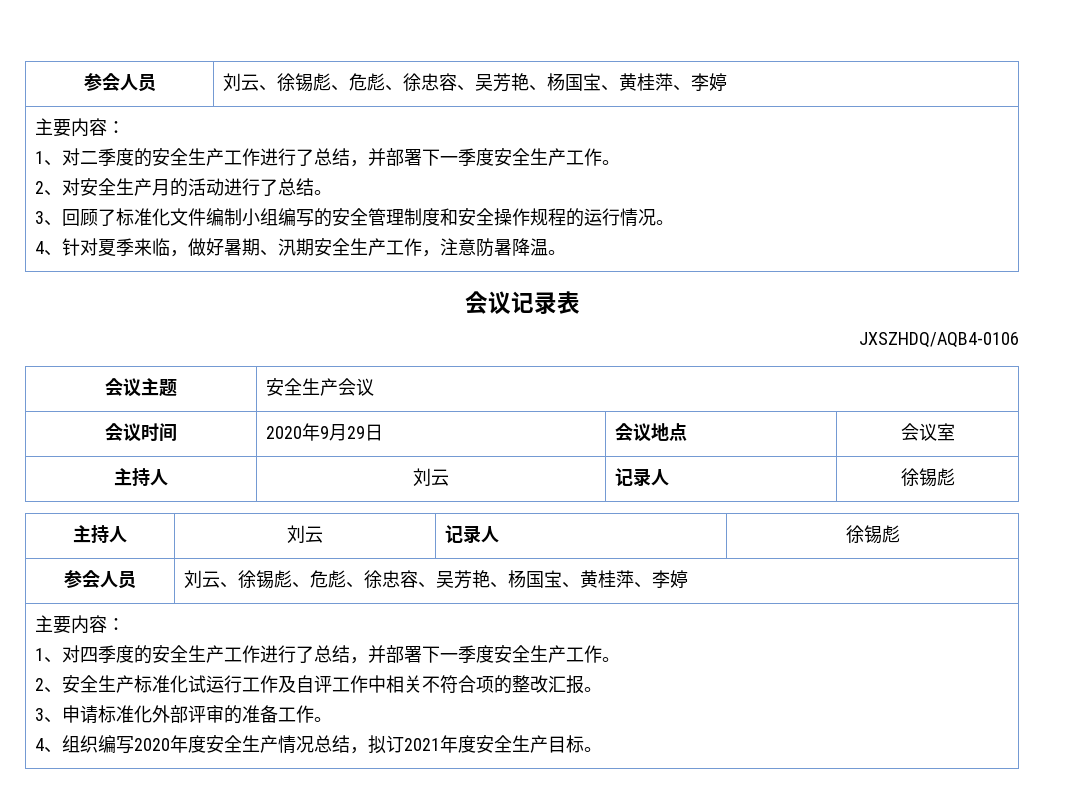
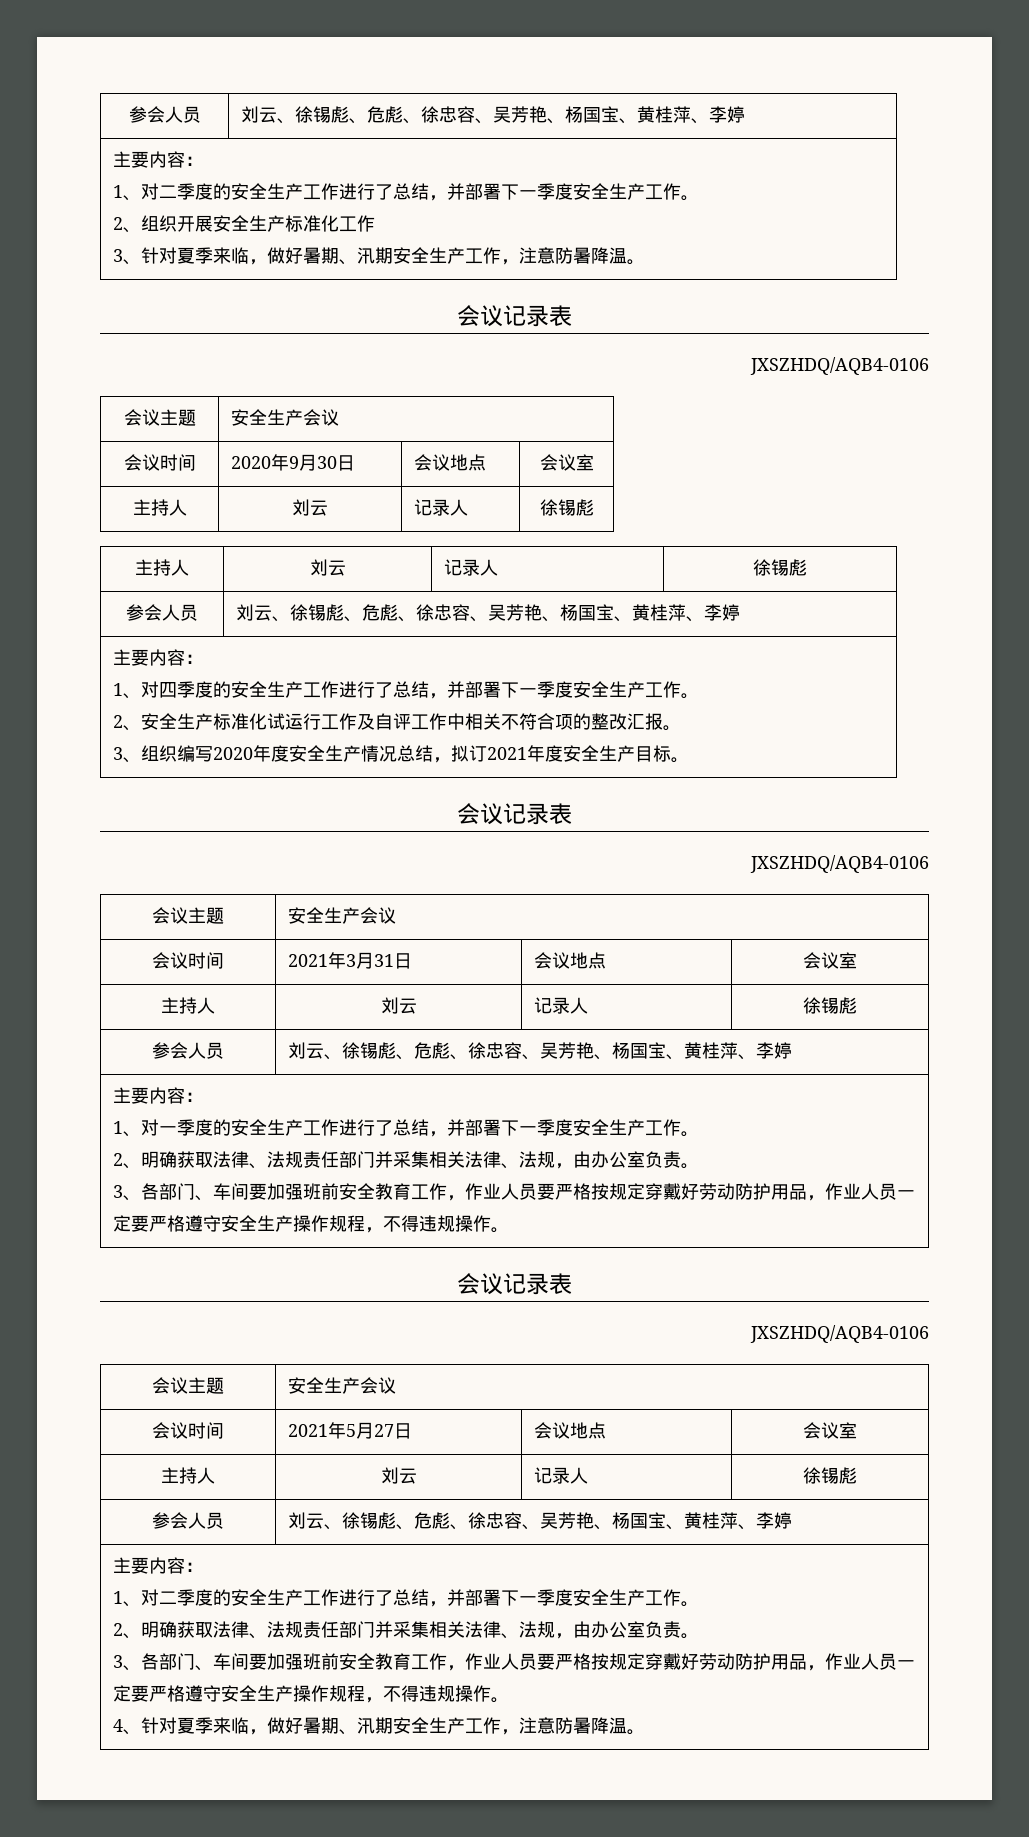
[62,178,333,197] [35,208,675,227] [35,241,45,254] 对安全生产月的活动进行了总结。 // 3、回顾了标准化文件编制小组编写的安全管理制度和安全操作规程的运行情况。 // 4 -> [141,215,376,232] [113,249,124,262] 组织开展安全生产标准化工作 // 3
[347,426,366,439] 29 -> [317,456,338,469] 30
[62,705,333,724] [35,738,63,753] 申请标准化外部评审的准备工作。 // 4、 -> (142, 760) none
(603, 749) none -> [457,803,572,825] [750,855,929,873] [152,907,224,924] [288,907,397,924] [152,952,224,969] [288,952,413,969] [534,952,607,969] [803,952,857,969] [161,997,215,1014] [380,997,417,1014] [534,997,589,1014] [803,997,857,1014] [152,1042,224,1059] [288,1042,793,1060] [113,1087,204,1104] [113,1119,700,1137] [113,1151,700,1169] [113,1183,916,1201] [113,1215,510,1233] [457,1273,572,1295] [750,1325,929,1343] [152,1377,224,1394] [288,1377,397,1394] [152,1422,224,1439] [288,1422,413,1439] [534,1422,607,1439] [803,1422,857,1439] [161,1467,215,1484] [380,1467,417,1484] [534,1467,589,1484] [803,1467,857,1484] [152,1512,224,1529] [288,1512,793,1530] [113,1557,204,1574] [113,1589,700,1607] [113,1621,700,1639] [113,1653,916,1671] [113,1685,510,1703] [113,1717,646,1735] // 会议记录表 // JXSZHDQ/AQB4-0106 // 会议主题 | 安全生产会议 // 会议时间 | 2021年3月31日 | 会议地点 | 会议室 // 主持人 | 刘云 | 记录人 | 徐锡彪 // 参会人员 | 刘云、徐锡彪、危彪、徐忠容、吴芳艳、杨国宝、黄桂萍、李婷 // 主要内容： // 1、对一季度的安全生产工作进行了总结，并部署下一季度安全生产工作。 // 2、明确获取法律、法规责任部门并采集相关法律、法规，由办公室负责。 // 3、各部门、车间要加强班前安全教育工作，作业人员要严格按规定穿戴好劳动防护用品，作业人员一定要严格遵守安全生产操作规程，不得违规操作。 // 会议记录表 // JXSZHDQ/AQB4-0106 // 会议主题 | 安全生产会议 // 会议时间 | 2021年5月27日 | 会议地点 | 会议室 // 主持人 | 刘云 | 记录人 | 徐锡彪 // 参会人员 | 刘云、徐锡彪、危彪、徐忠容、吴芳艳、杨国宝、黄桂萍、李婷 // 主要内容： // 1、对二季度的安全生产工作进行了总结，并部署下一季度安全生产工作。 // 2、明确获取法律、法规责任部门并采集相关法律、法规，由办公室负责。 // 3、各部门、车间要加强班前安全教育工作，作业人员要严格按规定穿戴好劳动防护用品，作业人员一定要严格遵守安全生产操作规程，不得违规操作。 // 4、针对夏季来临，做好暑期、汛期安全生产工作，注意防暑降温。

